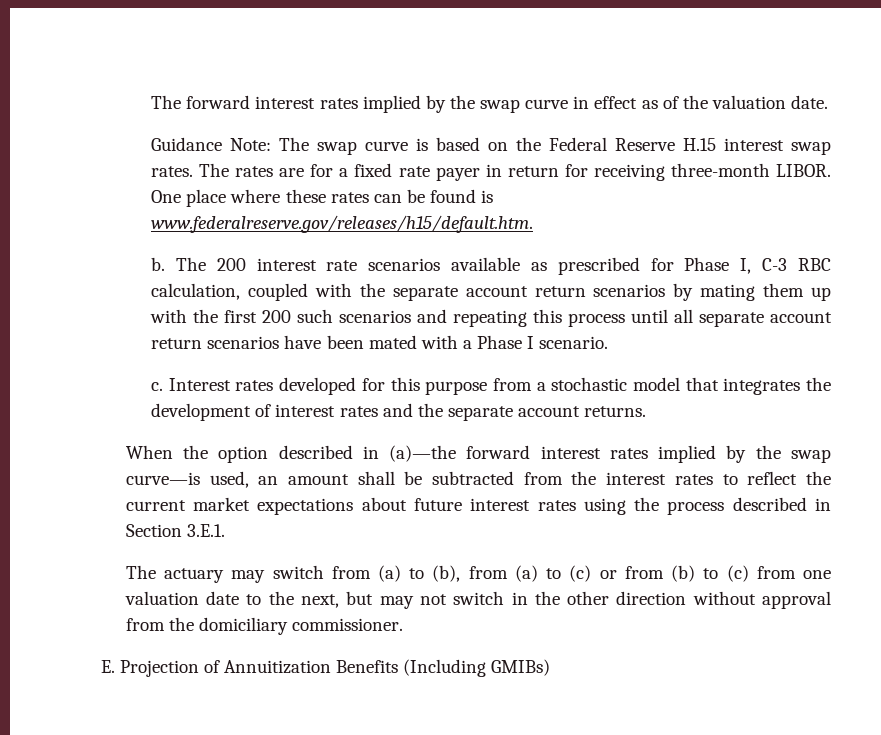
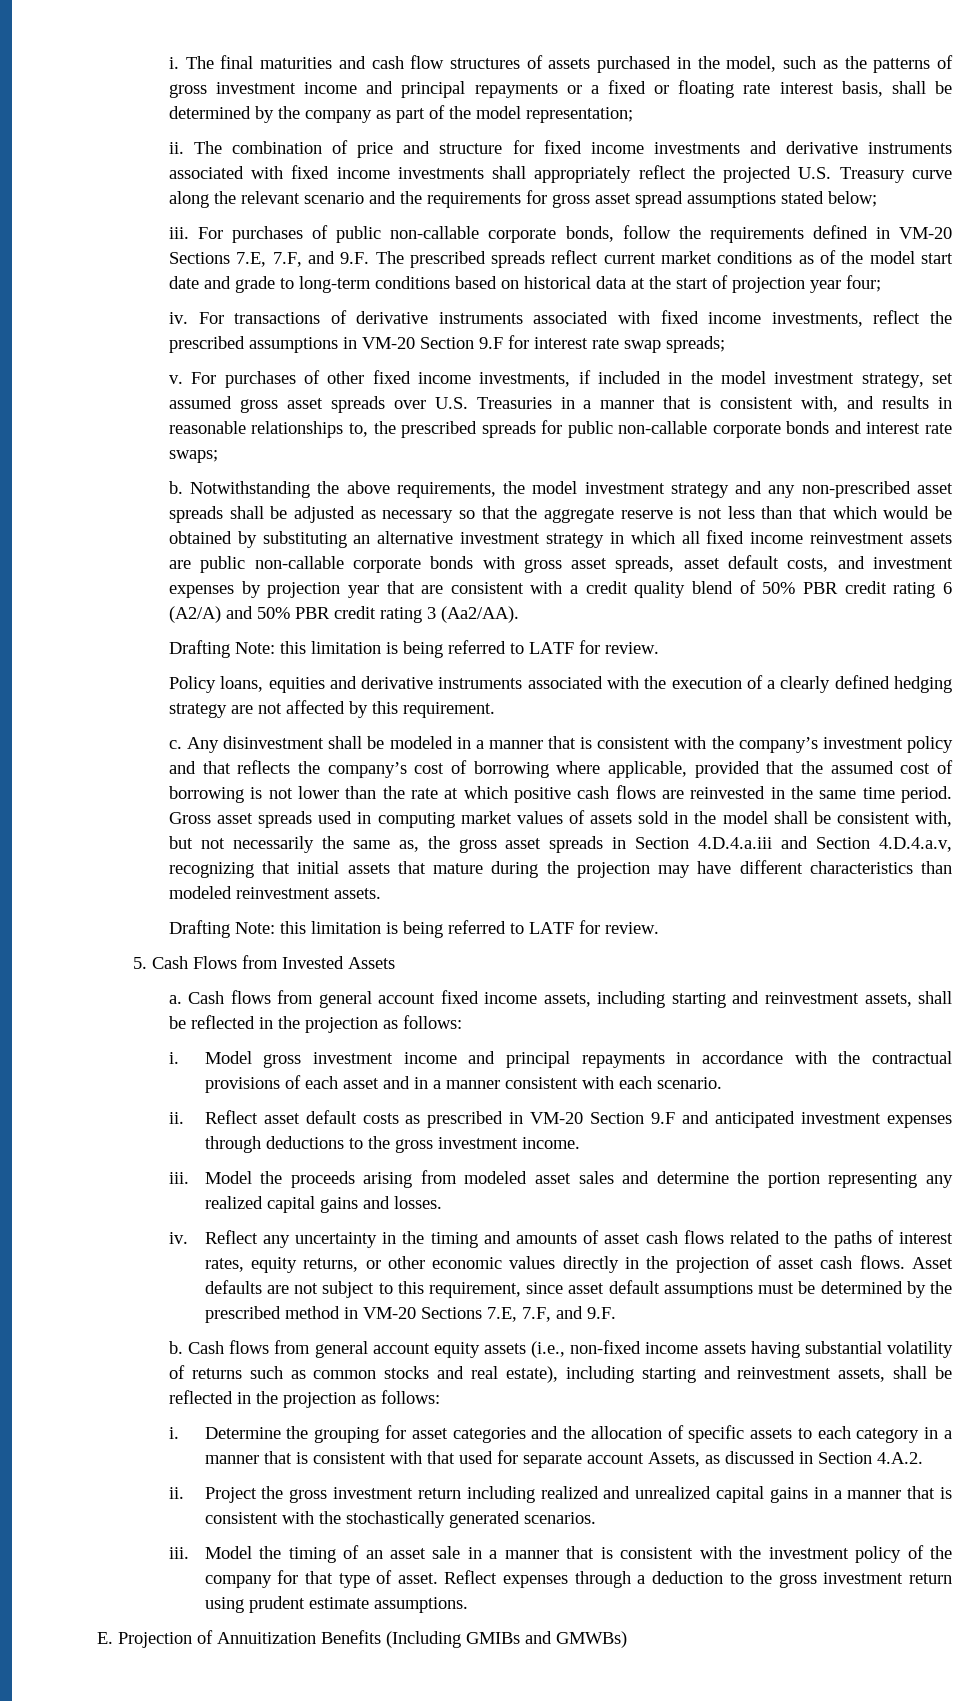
[151,95,829,113] [151,137,831,155] [151,163,832,181] [151,189,494,207] [151,215,534,233] [151,257,832,275] [151,283,832,301] [150,309,832,327] [151,335,609,349] [151,377,831,395] [151,403,647,421] [125,445,832,463] [125,471,831,488] [125,497,831,515] [125,524,225,537] [125,565,832,583] [124,591,831,609] [125,617,404,635] The forward interest rates implied by the swap curve in effect as of the valuation date. // Guidance Note: The swap curve is based on the Federal Reserve H.15 interest swap rates. The rates are for a fixed rate payer in return for receiving three-month LIBOR. One place where these rates can be found is www.federalreserve.gov/releases/h15/default.htm. // b. The 200 interest rate scenarios available as prescribed for Phase I, C-3 RBC calculation, coupled with the separate account return scenarios by mating them up with the first 200 such scenarios and repeating this process until all separate account return scenarios have been mated with a Phase I scenario. // c. Interest rates developed for this purpose from a stochastic model that integrates the development of interest rates and the separate account returns. // When the option described in (a)—the forward interest rates implied by the swap curve—is used, an amount shall be subtracted from the interest rates to reflect the current market expectations about future interest rates using the process described in Section 3.E.1. // The actuary may switch from (a) to (b), from (a) to (c) or from (b) to (c) from one valuation date to the next, but may not switch in the other direction without approval from the domiciliary commissioner. -> [168,55,954,73] [168,80,952,98] [168,105,633,123] [168,140,952,158] [168,165,952,183] [168,190,877,208] [168,225,952,243] [168,250,954,268] [168,275,881,293] [168,310,953,327] [168,335,725,353] [168,370,954,388] [168,396,953,413] [168,420,952,438] [168,450,218,463] [168,481,953,498] [168,506,952,523] [168,530,953,548] [168,555,954,573] [168,580,952,598] [168,606,519,623] [168,640,659,658] [168,675,952,693] [168,700,495,718] [168,736,954,753] [168,760,953,778] [168,785,953,803] [168,810,953,828] [168,836,953,853] [168,860,952,878] [168,886,381,899] [168,920,659,938] [133,955,396,969] [168,990,952,1008] [168,1015,462,1033] [168,1051,952,1068] [204,1075,722,1093] [168,1110,952,1128] [204,1136,580,1153] [168,1170,953,1188] [204,1196,442,1213] [168,1230,953,1248] [204,1255,953,1273] [204,1280,953,1298] [204,1306,616,1323] [168,1340,953,1358] [168,1365,952,1383] [168,1390,440,1408] [168,1425,953,1443] [204,1450,923,1468] [168,1486,953,1503] [204,1511,596,1528] [168,1545,953,1563] [204,1570,952,1588] [204,1596,468,1613] i. The final maturities and cash flow structures of assets purchased in the model, such as the patterns of gross investment income and principal repayments or a fixed or floating rate interest basis, shall be determined by the company as part of the model representation; // ii. The combination of price and structure for fixed income investments and derivative instruments associated with fixed income investments shall appropriately reflect the projected U.S. Treasury curve along the relevant scenario and the requirements for gross asset spread assumptions stated below; // iii. For purchases of public non-callable corporate bonds, follow the requirements defined in VM-20 Sections 7.E, 7.F, and 9.F. The prescribed spreads reflect current market conditions as of the model start date and grade to long-term conditions based on historical data at the start of projection year four; // iv. For transactions of derivative instruments associated with fixed income investments, reflect the prescribed assumptions in VM-20 Section 9.F for interest rate swap spreads; // v. For purchases of other fixed income investments, if included in the model investment strategy, set assumed gross asset spreads over U.S. Treasuries in a manner that is consistent with, and results in reasonable relationships to, the prescribed spreads for public non-callable corporate bonds and interest rate swaps; // b. Notwithstanding the above requirements, the model investment strategy and any non-prescribed asset spreads shall be adjusted as necessary so that the aggregate reserve is not less than that which would be obtained by substituting an alternative investment strategy in which all fixed income reinvestment assets are public non-callable corporate bonds with gross asset spreads, asset default costs, and investment expenses by projection year that are consistent with a credit quality blend of 50% PBR credit rating 6 (A2/A) and 50% PBR credit rating 3 (Aa2/AA). // Drafting Note: this limitation is being referred to LATF for review. // Policy loans, equities and derivative instruments associated with the execution of a clearly defined hedging strategy are not affected by this requirement. // c. Any disinvestment shall be modeled in a manner that is consistent with the company’s investment policy and that reflects the company’s cost of borrowing where applicable, provided that the assumed cost of borrowing is not lower than the rate at which positive cash flows are reinvested in the same time period. Gross asset spreads used in computing market values of assets sold in the model shall be consistent with, but not necessarily the same as, the gross asset spreads in Section 4.D.4.a.iii and Section 4.D.4.a.v, recognizing that initial assets that mature during the projection may have different characteristics than modeled reinvestment assets. // Drafting Note: this limitation is being referred to LATF for review. // 5. Cash Flows from Invested Assets // a. Cash flows from general account fixed income assets, including starting and reinvestment assets, shall be reflected in the projection as follows: // i. Model gross investment income and principal repayments in accordance with the contractual provisions of each asset and in a manner consistent with each scenario. // ii. Reflect asset default costs as prescribed in VM-20 Section 9.F and anticipated investment expenses through deductions to the gross investment income. // iii. Model the proceeds arising from modeled asset sales and determine the portion representing any realized capital gains and losses. // iv. Reflect any uncertainty in the timing and amounts of asset cash flows related to the paths of interest rates, equity returns, or other economic values directly in the projection of asset cash flows. Asset defaults are not subject to this requirement, since asset default assumptions must be determined by the prescribed method in VM-20 Sections 7.E, 7.F, and 9.F. // b. Cash flows from general account equity assets (i.e., non-fixed income assets having substantial volatility of returns such as common stocks and real estate), including starting and reinvestment assets, shall be reflected in the projection as follows: // i. Determine the grouping for asset categories and the allocation of specific assets to each category in a manner that is consistent with that used for separate account Assets, as discussed in Section 4.A.2. // ii. Project the gross investment return including realized and unrealized capital gains in a manner that is consistent with the stochastically generated scenarios. // iii. Model the timing of an asset sale in a manner that is consistent with the investment policy of the company for that type of asset. Reflect expenses through a deduction to the gross investment return using prudent estimate assumptions.
[491,659,551,676] GMIBs) -> [466,1631,628,1648] GMIBs and GMWBs)

